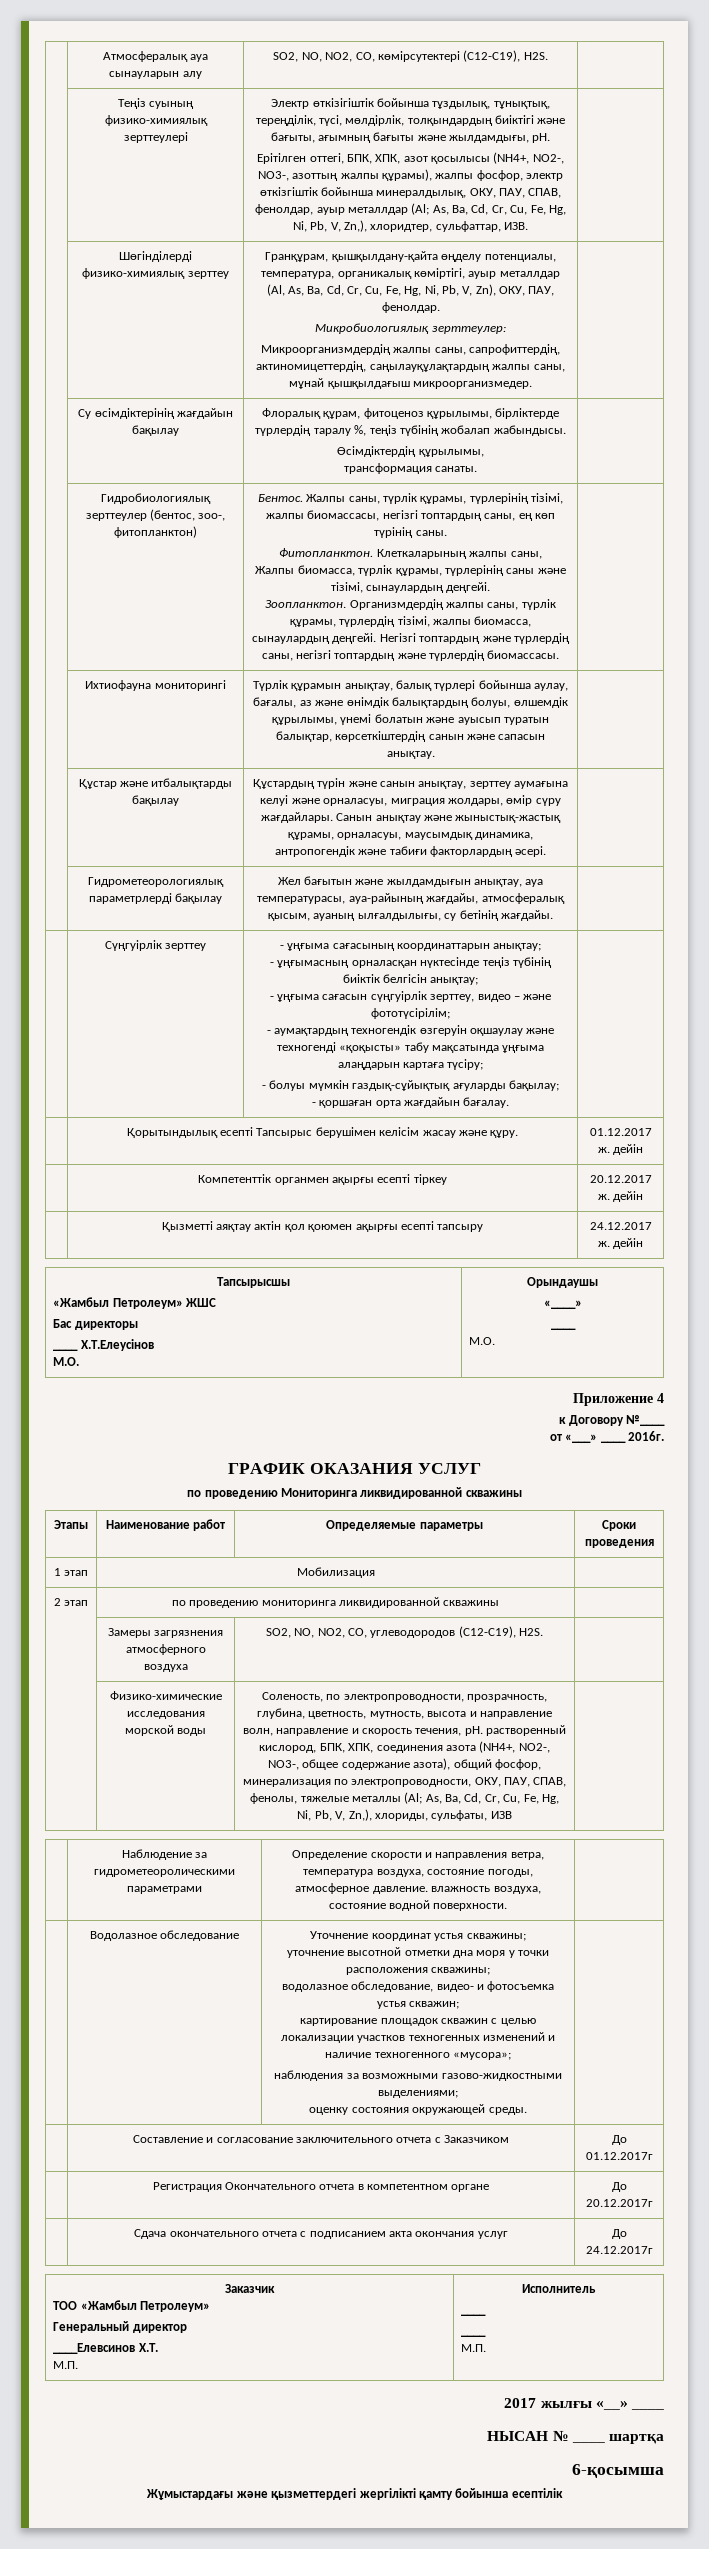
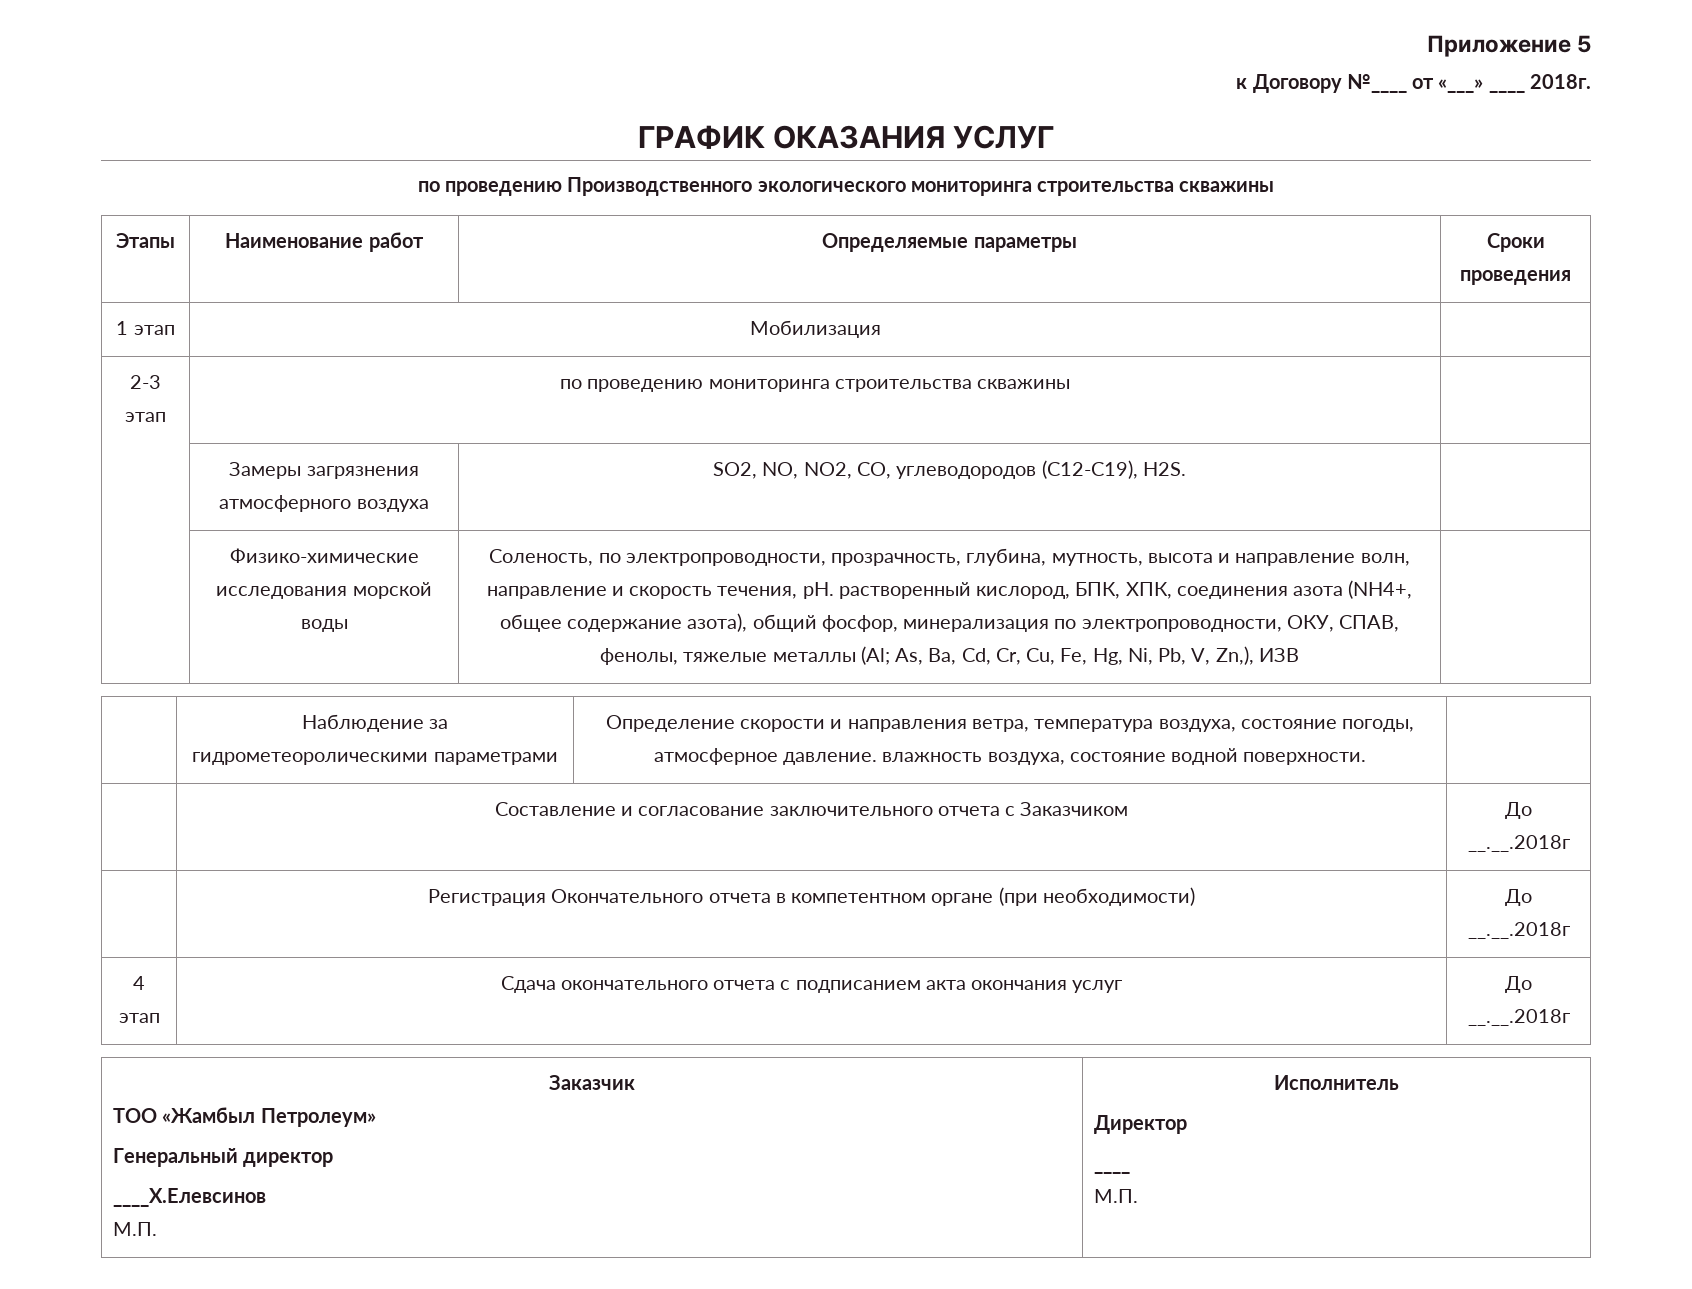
[102,51,209,62] [109,71,202,79] [273,50,548,62] [117,98,195,109] [104,115,208,126] [123,132,188,143] [271,98,550,109] [255,115,566,126] [270,132,551,143] [257,152,564,164] [257,169,564,181] [259,187,562,198] [255,203,566,215] [292,220,529,232] [119,251,192,262] [82,268,229,279] [265,251,556,262] [261,268,560,279] [266,284,555,296] [381,302,440,313] [315,323,506,334] [260,344,561,355] [256,361,565,372] [289,378,532,389] [78,408,233,419] [132,425,179,436] [261,408,560,419] [255,425,566,436] [337,446,484,457] [343,463,478,474] [101,493,211,504] [85,509,226,521] [114,526,197,538] [257,493,564,504] [265,510,556,521] [374,527,447,538] [279,548,542,559] [255,565,566,576] [330,582,491,593] [265,599,556,610] [289,616,532,627] [252,633,570,644] [261,650,560,661] [85,680,226,691] [252,680,569,691] [253,697,568,708] [272,714,549,725] [275,731,546,742] [386,751,435,759] [78,778,233,789] [132,795,179,806] [252,778,569,789] [260,795,561,806] [260,812,562,823] [287,832,534,840] [274,846,547,857] [88,877,224,887] [88,893,223,904] [277,876,544,887] [257,893,565,904] [268,910,553,921] [104,940,207,951] [279,943,542,951] [270,957,552,968] [342,974,479,985] [269,991,552,1002] [371,1008,450,1019] [266,1025,555,1036] [276,1042,545,1053] [337,1059,484,1070] [262,1080,559,1091] [311,1097,510,1108] [126,1127,519,1138] [589,1128,652,1136] [597,1144,644,1155] [198,1174,447,1185] [589,1175,652,1183] [597,1191,644,1202] [161,1221,484,1232] [589,1222,652,1230] [597,1238,644,1249] [217,1277,290,1288] [53,1297,216,1309] [53,1319,138,1330] [53,1339,154,1351] [53,1357,80,1366] [527,1277,598,1288] [543,1300,582,1309] [550,1328,576,1330] [469,1337,496,1345] [573,1393,664,1406] | Атмосфералық ауа сынауларын алу | SO2, NO, NO2, CO, көмірсутектері (С12-С19), H2S. | // | Теңіз суының физико-химиялық зерттеулері | Электр өткізігіштік бойынша тұздылық, тұнықтық, тереңділік, түсі, мөлдірлік, толқындардың биіктігі және бағыты, ағымның бағыты және жылдамдығы, рН. // Ерітілген оттегі, БПК, ХПК, азот қосылысы (NH4+, NO2-, NO3-, азоттың жалпы құрамы), жалпы фосфор, электр өткізгіштік бойынша минералдылық, ОКУ, ПАУ, СПАВ, фенолдар, ауыр металлдар (Al; As, Ba, Cd, Cr, Cu, Fe, Hg, Ni, Pb, V, Zn,), хлоридтер, сульфаттар, ИЗВ. | // | Шөгінділерді физико-химиялық зерттеу | Гранқұрам, қышқылдану-қайта өңделу потенциалы, температура, органикалық көміртігі, ауыр металлдар (Al, As, Ba, Cd, Cr, Cu, Fe, Hg, Ni, Pb, V, Zn), ОКУ, ПАУ, фенолдар. // Микробиологиялық зерттеулер: // Микроорганизмдердің жалпы саны, сапрофиттердің, актиномицеттердің, саңылауқұлақтардың жалпы саны, мұнай қышқылдағыш микроорганизмедер. | // | Су өсімдіктерінің жағдайын бақылау | Флоралық құрам, фитоценоз құрылымы, бірліктерде түрлердің таралу %, теңіз түбінің жобалап жабындысы. // Өсімдіктердің құрылымы, // трансформация санаты. | // | Гидробиологиялық зерттеулер (бентос, зоо-, фитопланктон) | Бентос. Жалпы саны, түрлік құрамы, түрлерінің тізімі, жалпы биомассасы, негізгі топтардың саны, ең көп түрінің саны. // Фитопланктон. Клеткаларының жалпы саны, // Жалпы биомасса, түрлік құрамы, түрлерінің саны және тізімі, сынаулардың деңгейі. // Зоопланктон. Организмдердің жалпы саны, түрлік құрамы, түрлердің тізімі, жалпы биомасса, сынаулардың деңгейі. Негізгі топтардың және түрлердің саны, негізгі топтардың және түрлердің биомассасы. | // | Ихтиофауна мониторингі | Түрлік құрамын анықтау, балық түрлері бойынша аулау, бағалы, аз және өнімдік балықтардың болуы, өлшемдік құрылымы, үнемі болатын және ауысып туратын балықтар, көрсеткіштердің санын және сапасын анықтау. | // | Құстар және итбалықтарды бақылау | Құстардың түрін және санын анықтау, зерттеу аумағына келуі және орналасуы, миграция жолдары, өмір сүру жағдайлары. Санын анықтау және жыныстық-жастық құрамы, орналасуы, маусымдық динамика, антропогендік және табиғи факторлардың әсері. | // | Гидрометеорологиялық параметрлерді бақылау | Жел бағытын және жылдамдығын анықтау, ауа температурасы, ауа-райының жағдайы, атмосфералық қысым, ауаның ылғалдылығы, су бетінің жағдайы. | // | Сүңгуірлік зерттеу | - ұңғыма сағасының координаттарын анықтау; // - ұңғымасның орналасқан нүктесінде теңіз түбінің биіктік белгісін анықтау; // - ұңғыма сағасын сүңгуірлік зерттеу, видео – және фототүсірілім; // - аумақтардың техногендік өзгеруін оқшаулау және техногенді «қоқысты» табу мақсатында ұңғыма алаңдарын картаға түсіру; // - болуы мүмкін газдық-сұйықтық ағуларды бақылау; // - қоршаған орта жағдайын бағалау. | // | Қорытындылық есепті Тапсырыс берушімен келісім жасау және құру. | 01.12.2017 ж. дейін // | Компетенттік органмен ақырғы есепті тіркеу | 20.12.2017 ж. дейін // | Қызметті аяқтау актін қол қоюмен ақырғы есепті тапсыру | 24.12.2017 ж. дейін // Тапсырысшы // «Жамбыл Петролеум» ЖШС // Бас директоры // ____ Х.Т.Елеусінов // М.О. | Орындаушы // «____» // ____ // М.О. // Приложение 4 -> [1426,35,1591,57] Приложение 5
(665, 1420) // -> (1407, 83) none
[628,1431,664,1441] 2016г. -> [1530,74,1592,89] 2018г.
[281,1487,463,1499] Мониторинга ликвидированной -> [567,177,1175,196] Производственного экологического мониторинга строительства
[53,1598,61,1606] 2 -> [130,375,161,389] 2-3
[338,1597,440,1608] ликвидированной -> [834,379,972,392] строительства
[308,1711,367,1719] цветность, -> (1047, 557) none
[518,1743,550,1753] [268,1760,300,1770] NO2-, NO3-, -> (1413, 589) none
[504,1777,531,1787] ПАУ, -> (1334, 623) none
[374,1810,488,1821] хлориды, сульфаты, -> (1254, 655) none
[89,1930,240,1941] [310,1931,526,1941] [286,1947,550,1958] [345,1967,491,1975] [281,1981,555,1992] [376,2001,460,2009] [300,2018,536,2026] [280,2032,556,2043] [325,2052,511,2060] [274,2070,562,2081] [378,2090,458,2098] [309,2104,527,2115] // | Водолазное обследование | Уточнение координат устья скважины; // уточнение высотной отметки дна моря у точки расположения скважины; // водолазное обследование, видео- и фотосъемка устья скважин; // картирование площадок скважин с целью локализации участков техногенных изменений и наличие техногенного «мусора»; // наблюдения за возможными газово-жидкостными выделениями; // оценку состояния окружающей среды. | -> (1367, 758) none
[585,2152,653,2160] 01.12.2017г -> [1467,835,1570,852] __.__.2018г
[611,2182,627,2192] [585,2199,653,2207] | До 20.12.2017г // -> [998,887,1195,906] [1505,889,1532,906] [1467,922,1570,939] [133,976,145,990] [118,1013,160,1023] (при необходимости) | До __.__.2018г // 4 этап
[585,2246,653,2254] 24.12.2017г -> [1467,1009,1570,1026] __.__.2018г
[53,2343,158,2354] ____Елевсинов Х.Т. -> [113,1188,267,1207] ____Х.Елевсинов
[461,2314,487,2316] ____ -> [1094,1115,1188,1134] Директор
[504,2398,664,2410] [487,2430,569,2441] [571,2434,664,2444] [572,2464,664,2478] [146,2488,563,2500] // 2017 жылғы «__» ____ // НЫСАН № ____ шартқа // 6-қосымша // Жұмыстардағы және қызметтердегі жергілікті қамту бойынша есептілік -> (1139, 1196) none

